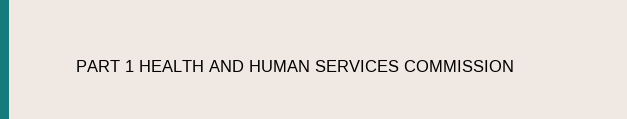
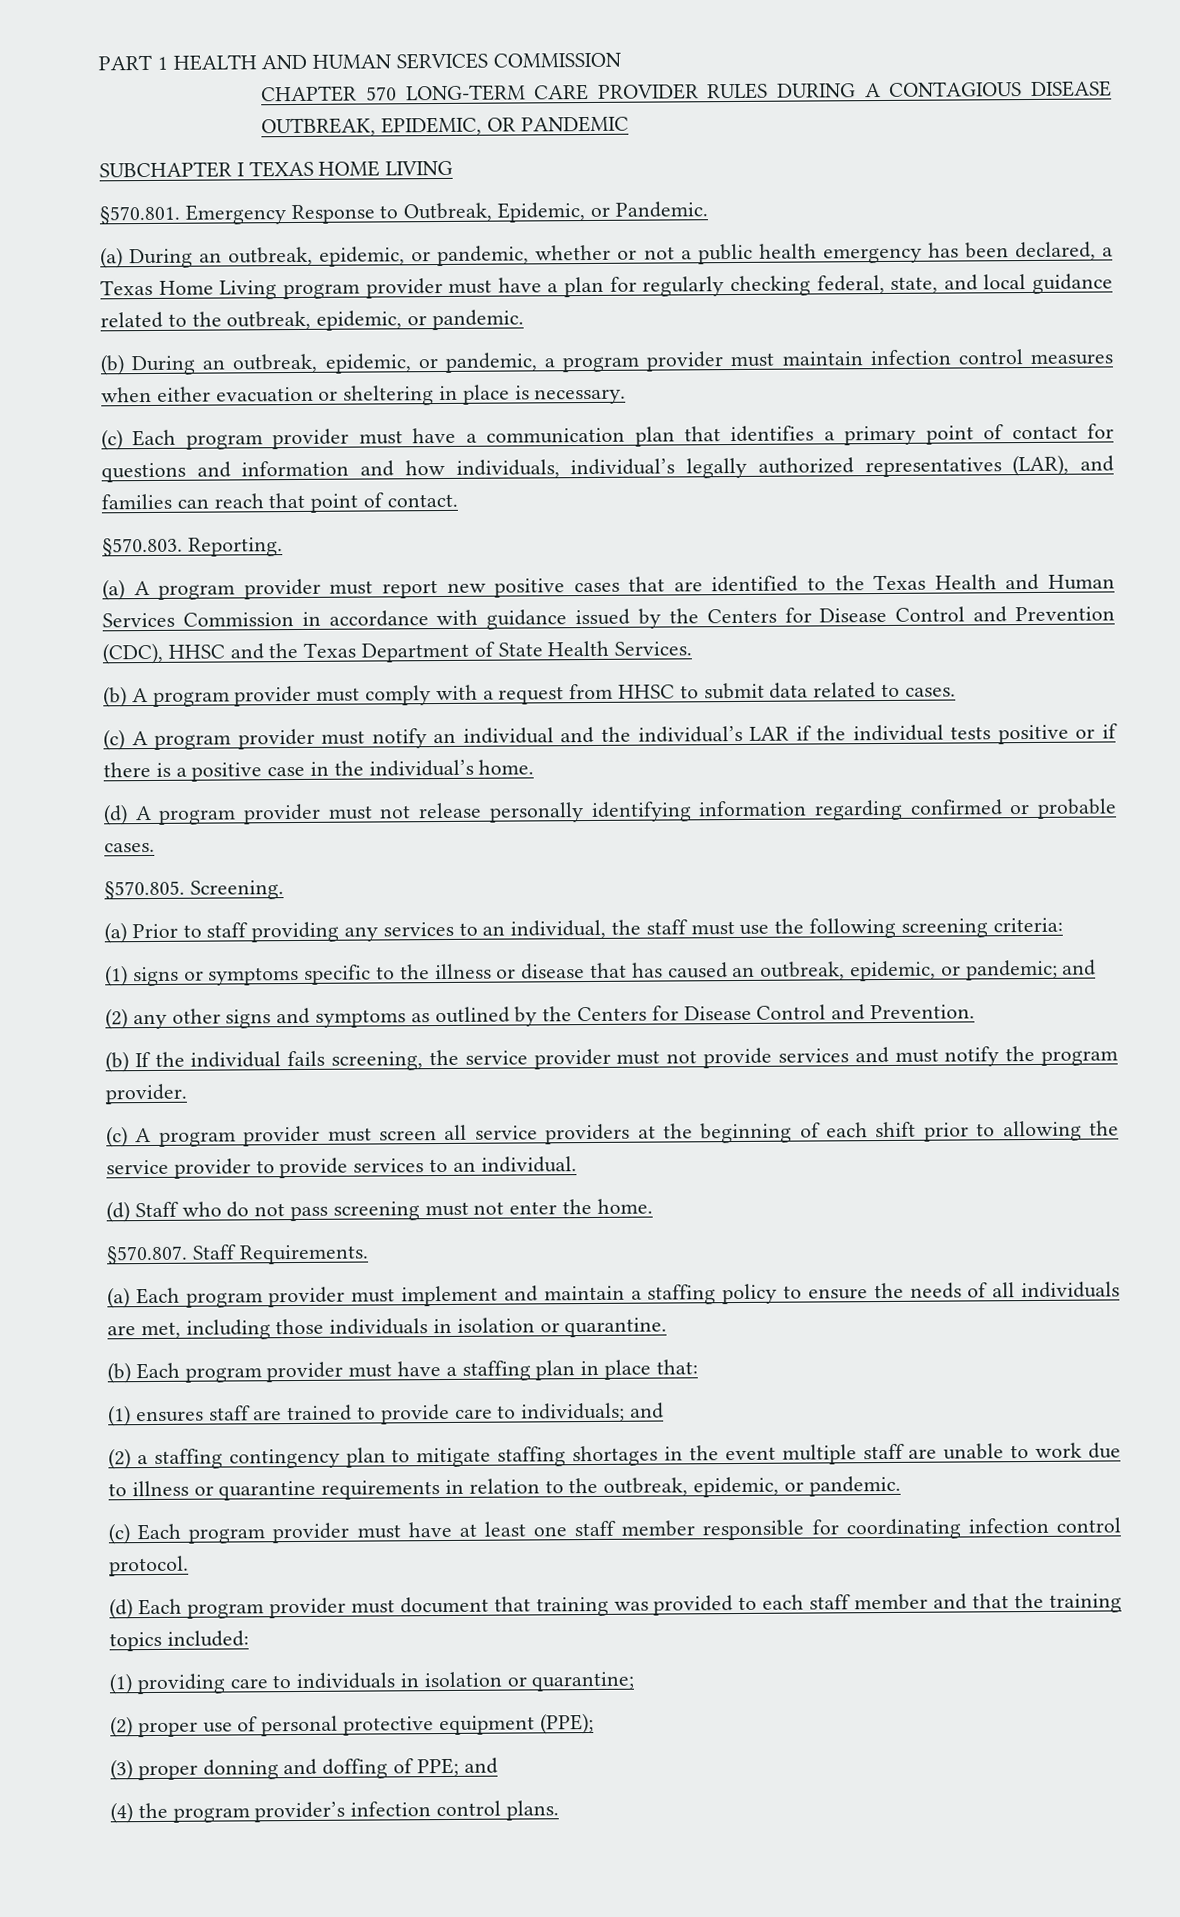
(514, 66) none -> [261,80,1113,103] [261,115,629,137] [99,160,454,179] [99,201,708,225] [100,241,1113,269] [100,273,1113,300] [100,309,524,331] [100,349,1113,376] [101,384,627,406] [101,423,1114,451] [101,454,1115,483] [101,492,458,513] [102,537,283,557] [102,573,1116,601] [102,606,1116,630] [102,640,693,665] [103,682,956,708] [103,723,1118,751] [103,759,535,782] [103,798,1117,826] [104,842,155,853] [104,880,284,900] [104,917,1063,944] [105,959,1097,987] [105,1004,976,1030] [105,1045,1119,1073] [105,1083,187,1105] [106,1120,1120,1148] [106,1156,577,1179] [106,1198,653,1223] [106,1244,369,1265] [107,1281,1121,1309] [107,1317,668,1340] [107,1359,698,1384] [108,1402,665,1427] [108,1442,1122,1470] [108,1475,901,1501] [108,1517,1121,1545] [109,1555,189,1577] [109,1592,1123,1620] [109,1630,249,1652] [109,1671,635,1695] [110,1712,594,1738] [110,1757,498,1781] [110,1800,559,1824] // CHAPTER 570 LONG-TERM CARE PROVIDER RULES DURING A CONTAGIOUS DISEASE OUTBREAK, EPIDEMIC, OR PANDEMIC // SUBCHAPTER I TEXAS HOME LIVING // §570.801. Emergency Response to Outbreak, Epidemic, or Pandemic. // (a) During an outbreak, epidemic, or pandemic, whether or not a public health emergency has been declared, a Texas Home Living program provider must have a plan for regularly checking federal, state, and local guidance related to the outbreak, epidemic, or pandemic. // (b) During an outbreak, epidemic, or pandemic, a program provider must maintain infection control measures when either evacuation or sheltering in place is necessary. // (c) Each program provider must have a communication plan that identifies a primary point of contact for questions and information and how individuals, individual’s legally authorized representatives (LAR), and families can reach that point of contact. // §570.803. Reporting. // (a) A program provider must report new positive cases that are identified to the Texas Health and Human Services Commission in accordance with guidance issued by the Centers for Disease Control and Prevention (CDC), HHSC and the Texas Department of State Health Services. // (b) A program provider must comply with a request from HHSC to submit data related to cases. // (c) A program provider must notify an individual and the individual’s LAR if the individual tests positive or if there is a positive case in the individual’s home. // (d) A program provider must not release personally identifying information regarding confirmed or probable cases. // §570.805. Screening. // (a) Prior to staff providing any services to an individual, the staff must use the following screening criteria: // (1) signs or symptoms specific to the illness or disease that has caused an outbreak, epidemic, or pandemic; and // (2) any other signs and symptoms as outlined by the Centers for Disease Control and Prevention. // (b) If the individual fails screening, the service provider must not provide services and must notify the program provider. // (c) A program provider must screen all service providers at the beginning of each shift prior to allowing the service provider to provide services to an individual. // (d) Staff who do not pass screening must not enter the home. // §570.807. Staff Requirements. // (a) Each program provider must implement and maintain a staffing policy to ensure the needs of all individuals are met, including those individuals in isolation or quarantine. // (b) Each program provider must have a staffing plan in place that: // (1) ensures staff are trained to provide care to individuals; and // (2) a staffing contingency plan to mitigate staffing shortages in the event multiple staff are unable to work due to illness or quarantine requirements in relation to the outbreak, epidemic, or pandemic. // (c) Each program provider must have at least one staff member responsible for coordinating infection control protocol. // (d) Each program provider must document that training was provided to each staff member and that the training topics included: // (1) providing care to individuals in isolation or quarantine; // (2) proper use of personal protective equipment (PPE); // (3) proper donning and doffing of PPE; and // (4) the program provider’s infection control plans.

